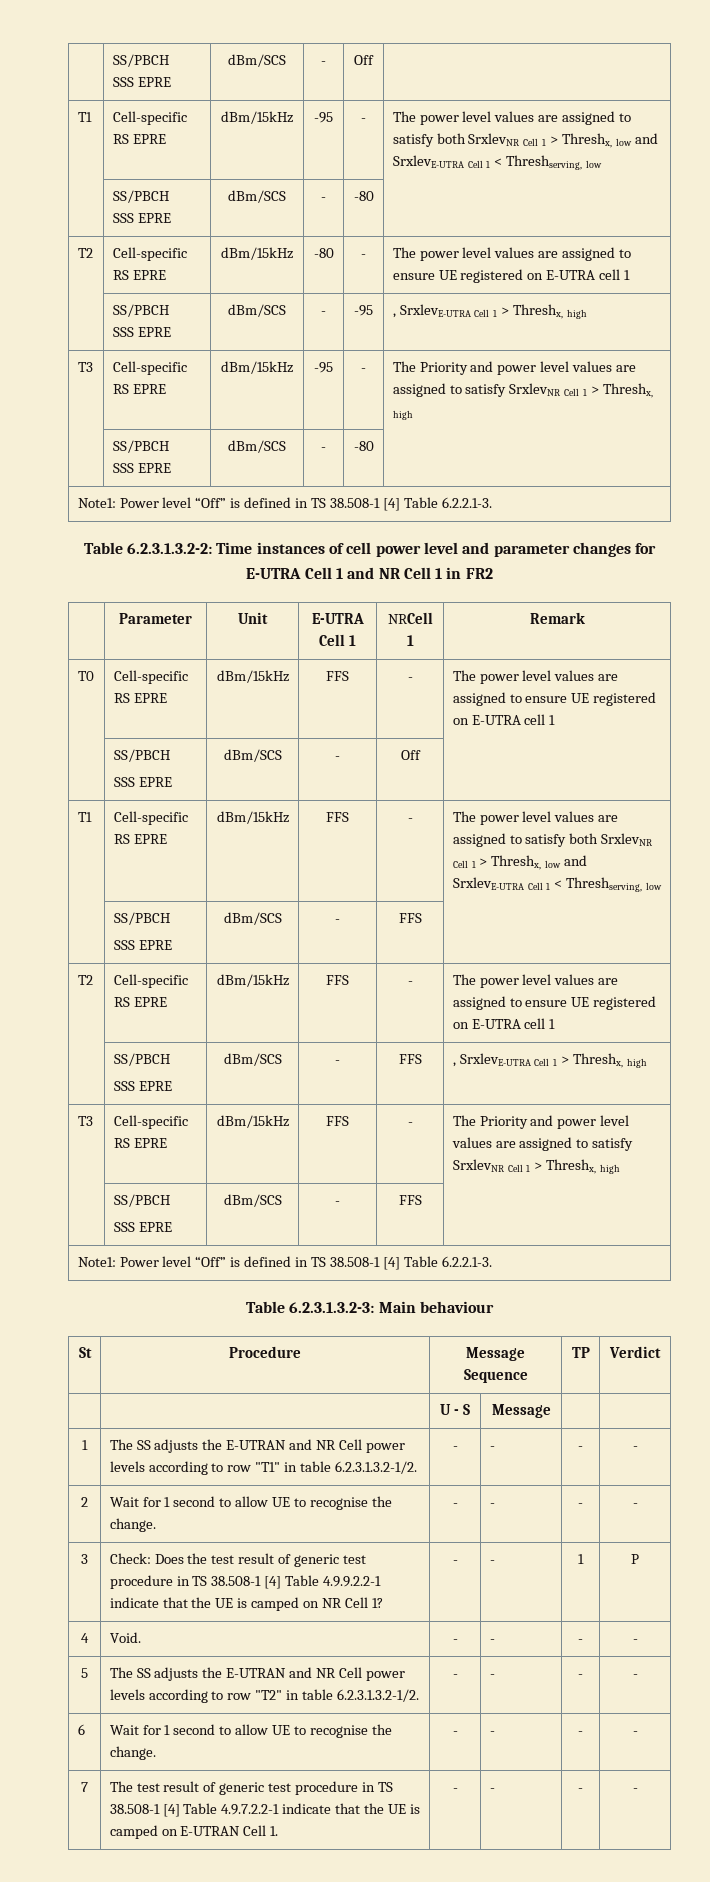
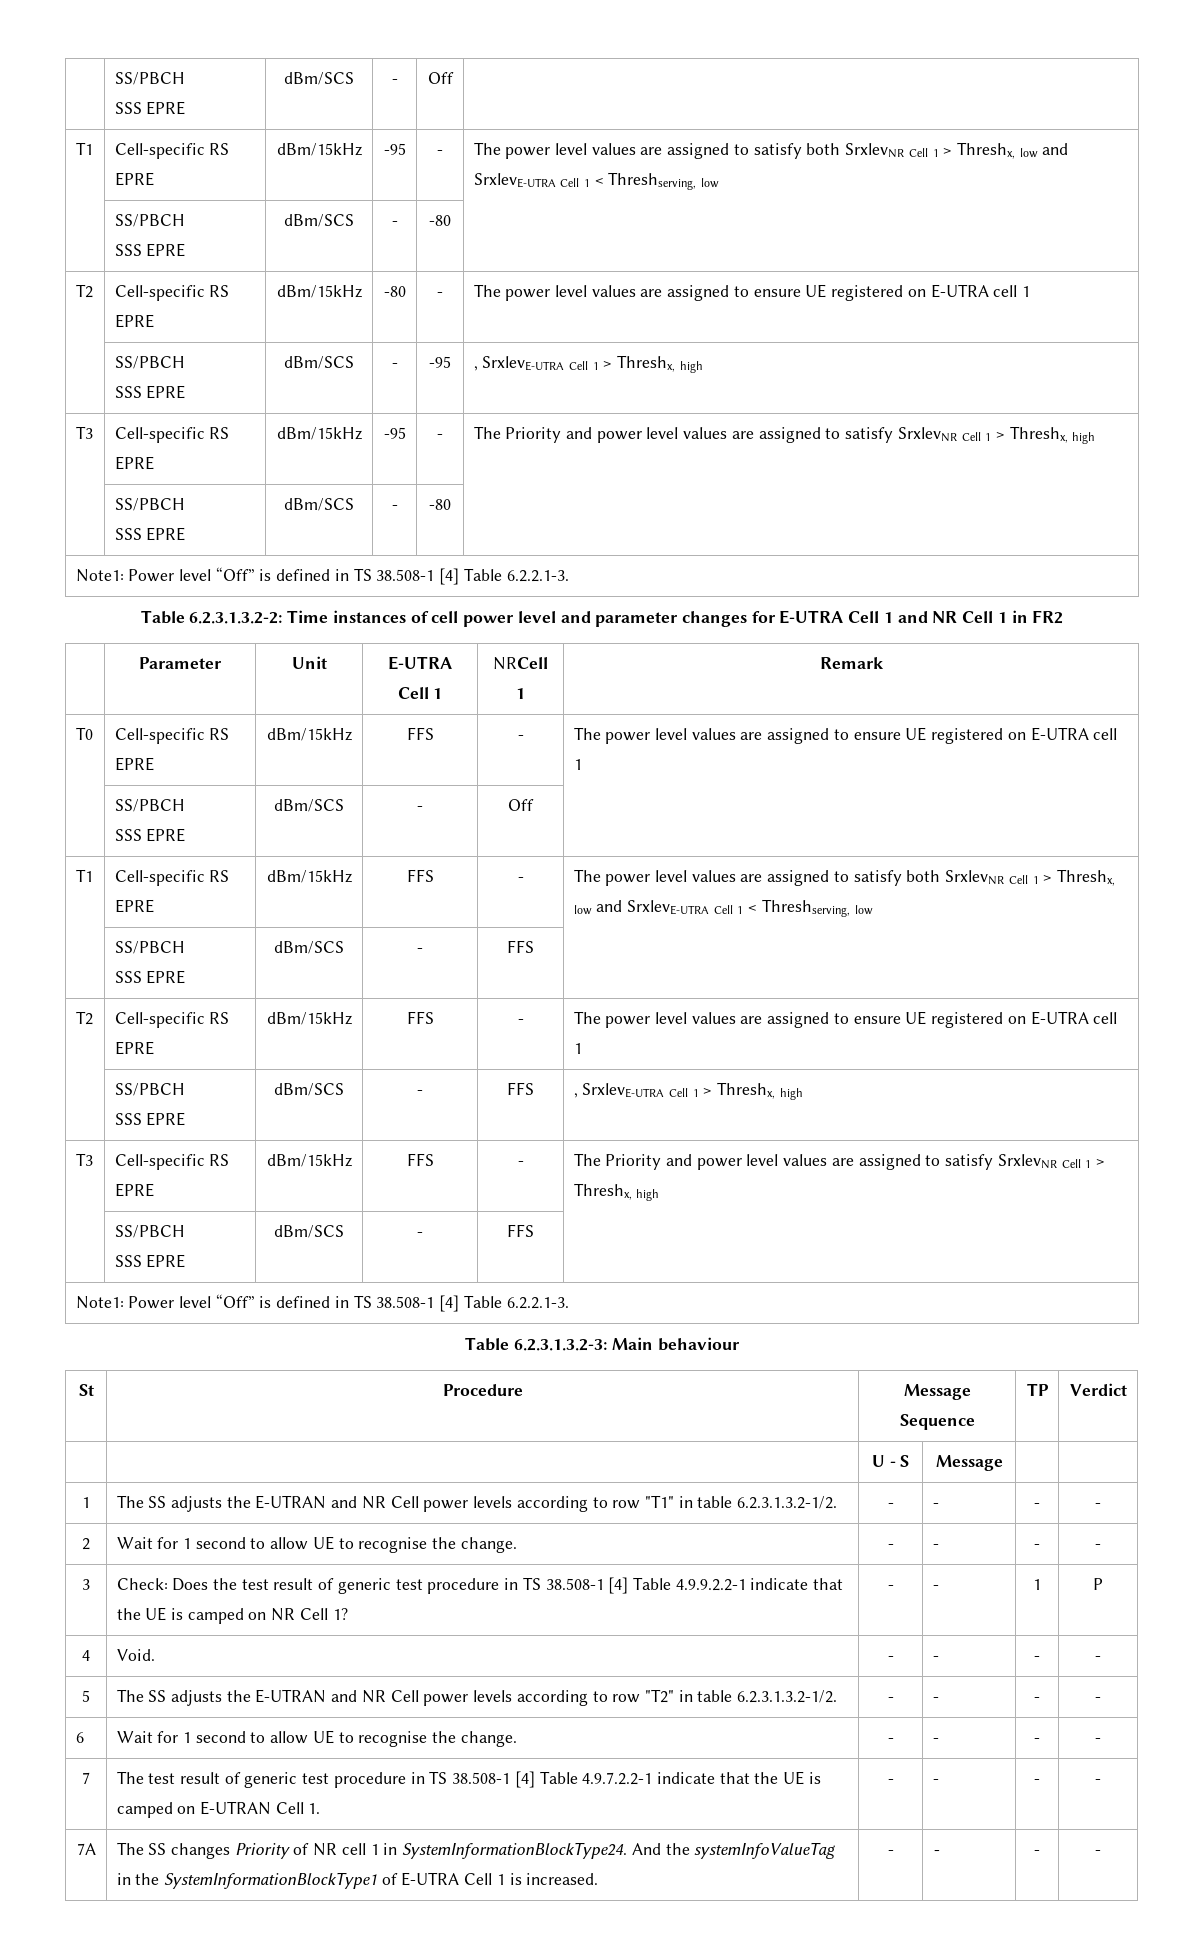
(638, 1790) none -> [76,1843,96,1855] [116,1842,836,1859] [116,1872,599,1889] [887,1850,894,1855] [932,1850,940,1855] [1034,1850,1040,1855] [1095,1850,1101,1855] // 7A | The SS changes Priority of NR cell 1 in SystemInformationBlockType24. And the systemInfoValueTag in the SystemInformationBlockType1 of E-UTRA Cell 1 is increased. | - | - | - | -

